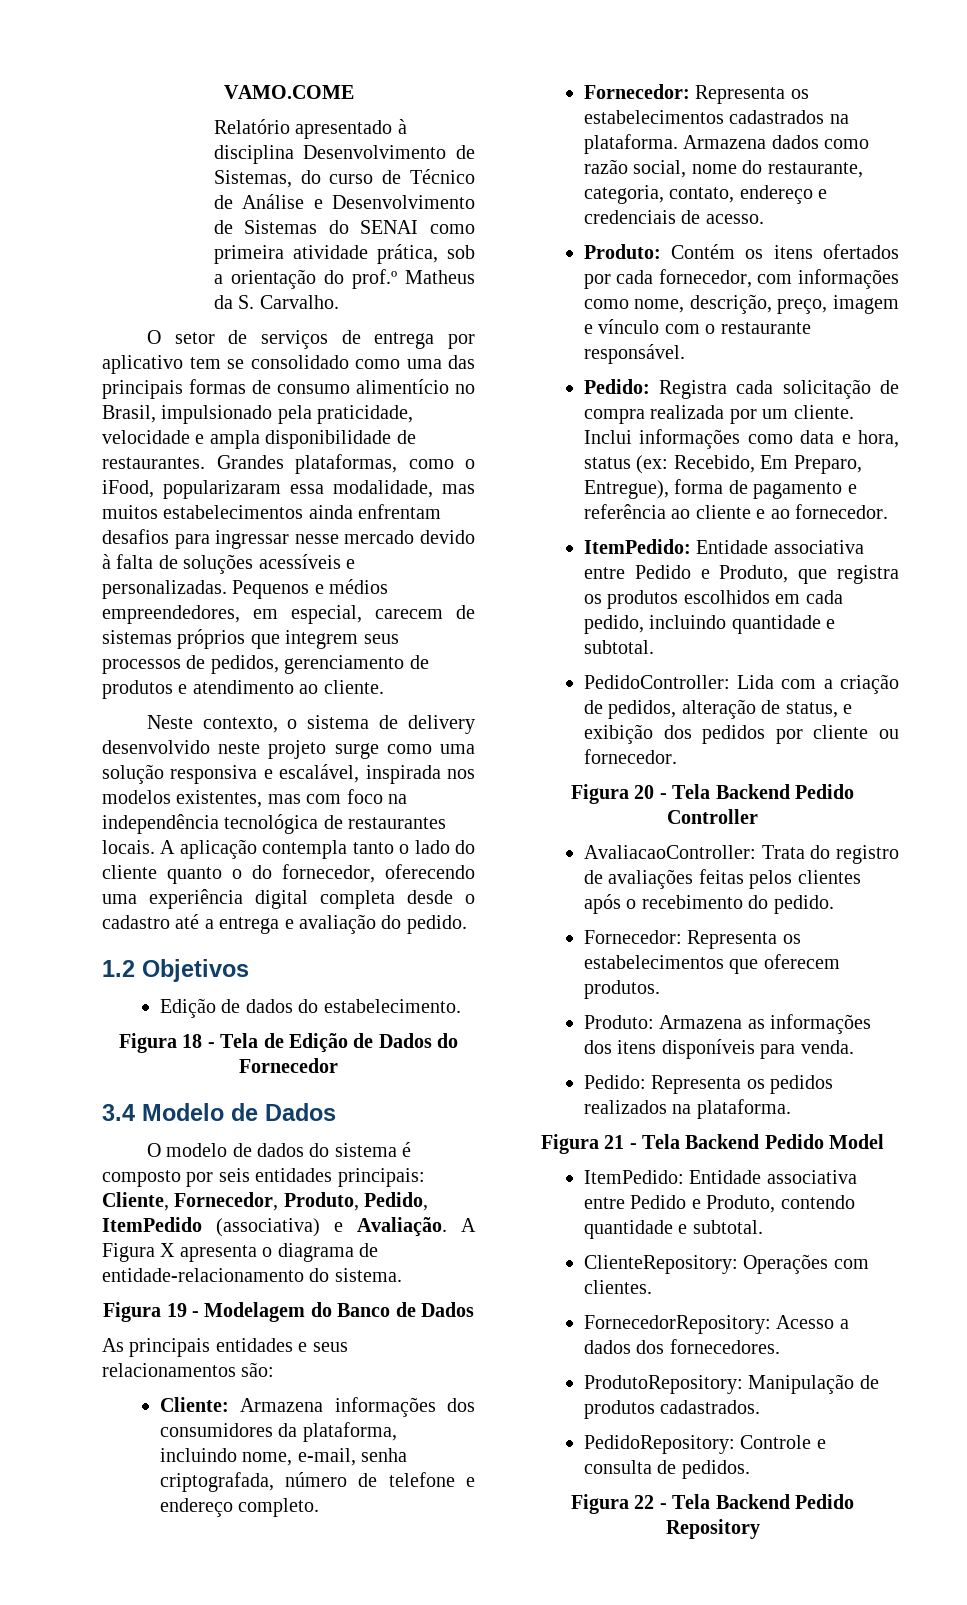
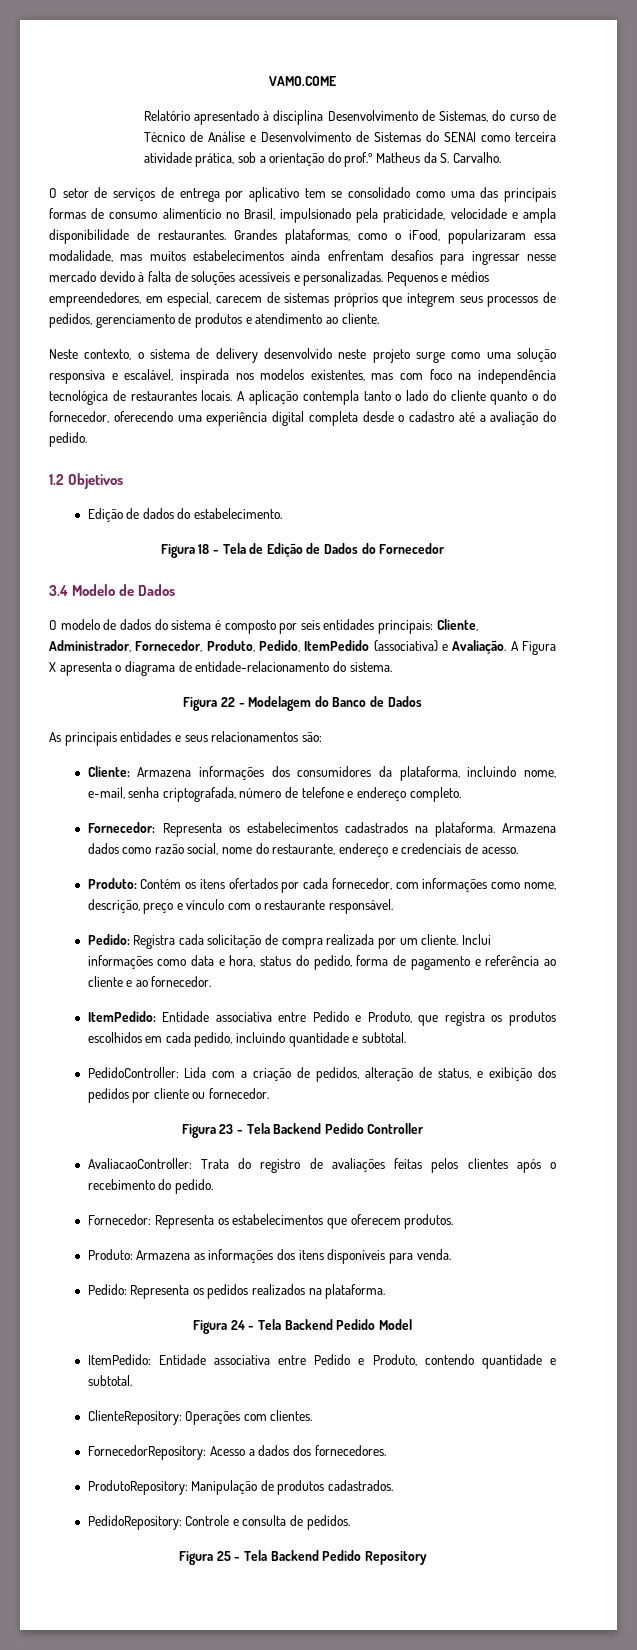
[213,245,284,264] primeira -> [515,132,557,142] terceira
[219,917,294,934] entrega e -> (486, 418) none
(169, 1201) none -> [49,640,131,652] Administrador,
[166,1303,187,1317] 19 -> [220,697,235,707] 22
[583,185,735,204] categoria, contato, -> (336, 849) none
[777,295,899,314] preço, imagem -> [143,903,174,914] preço
[636,455,862,474] [583,480,669,499] (ex: Recebido, Em Preparo, Entregue), -> [295,955,352,970] do pedido,
[634,785,655,799] 20 -> [219,1124,234,1134] 23
[604,1135,625,1149] 21 -> [230,1320,245,1330] 24
[634,1495,655,1509] 22 -> [216,1551,231,1561] 25

